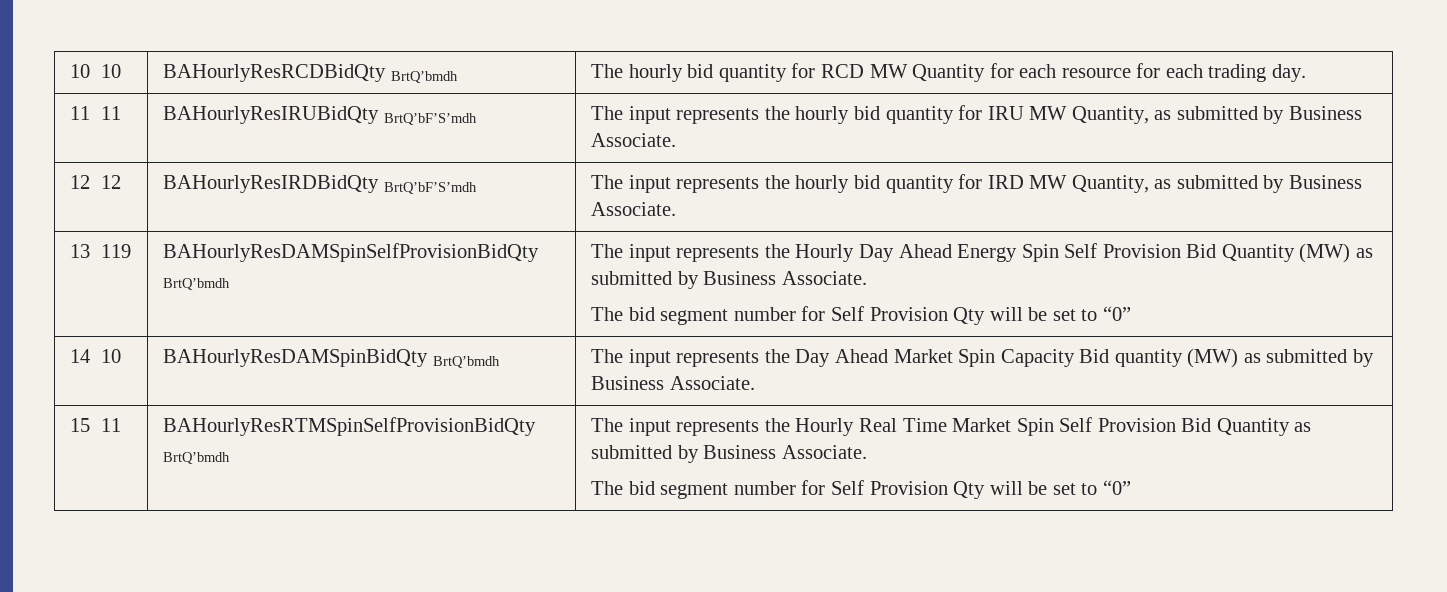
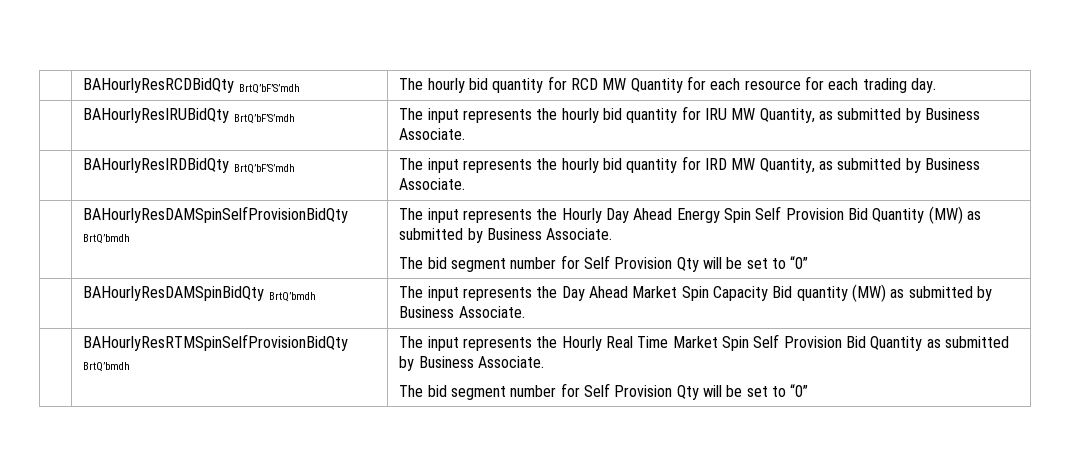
[70,64,121,78] 10 10 -> (83, 85) none
[390,71,458,83] BrtQ’bmdh -> [238,84,300,94] BrtQ’bF’S’mdh
[70,106,121,120] 11 11 -> (936, 85) none
[70,175,121,189] 12 12 -> (466, 134) none
[70,244,131,258] 13 119 -> (466, 184) none
[70,349,121,363] 14 10 -> (809, 262) none
[70,418,121,432] 15 11 -> (525, 312) none

